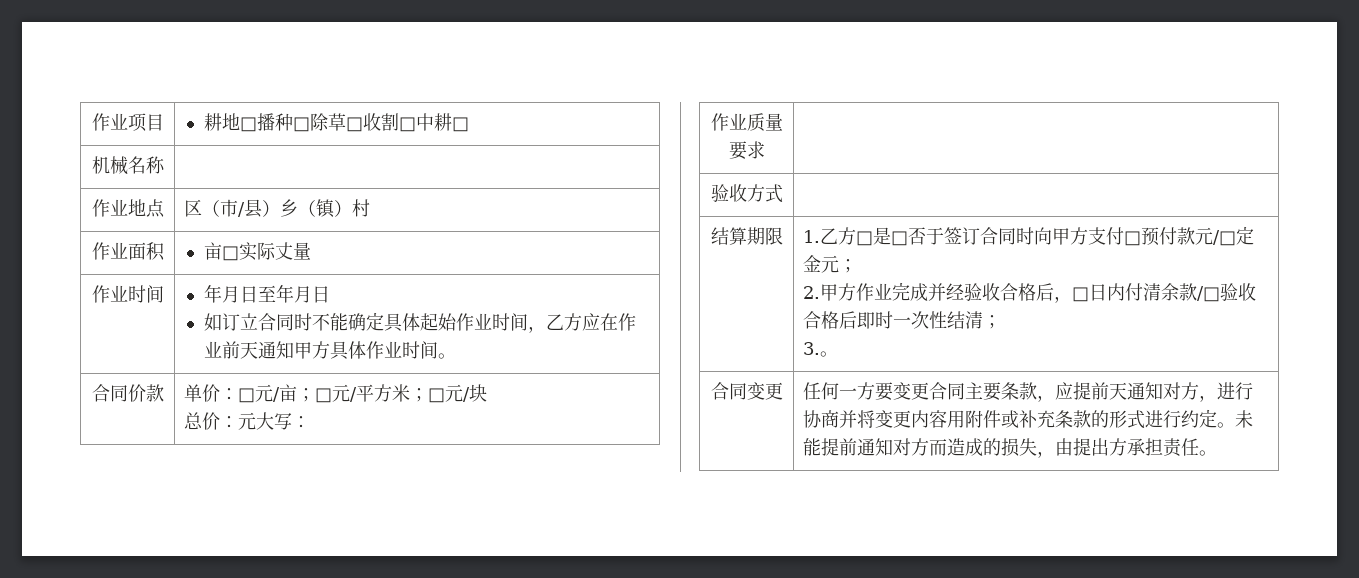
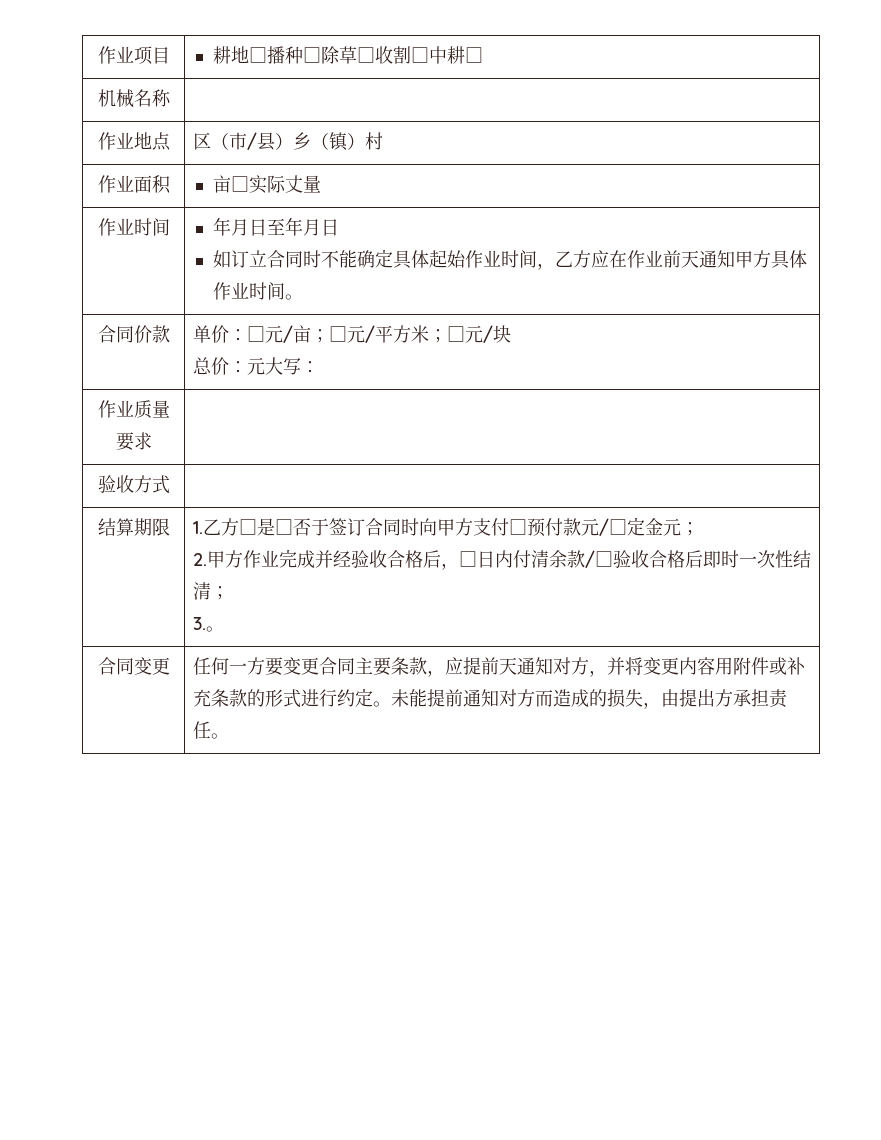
[1216,382,1253,400] [802,410,839,428] 进行协商 -> (607, 673) none

